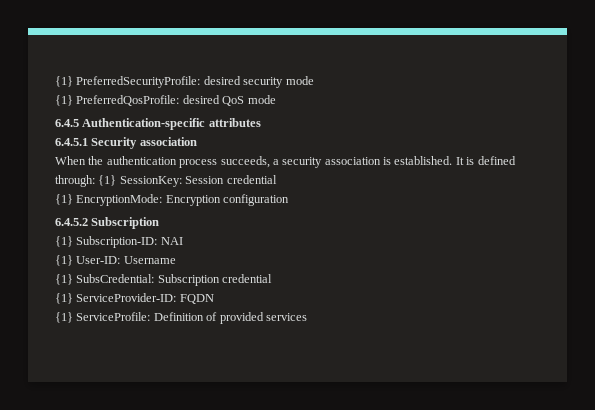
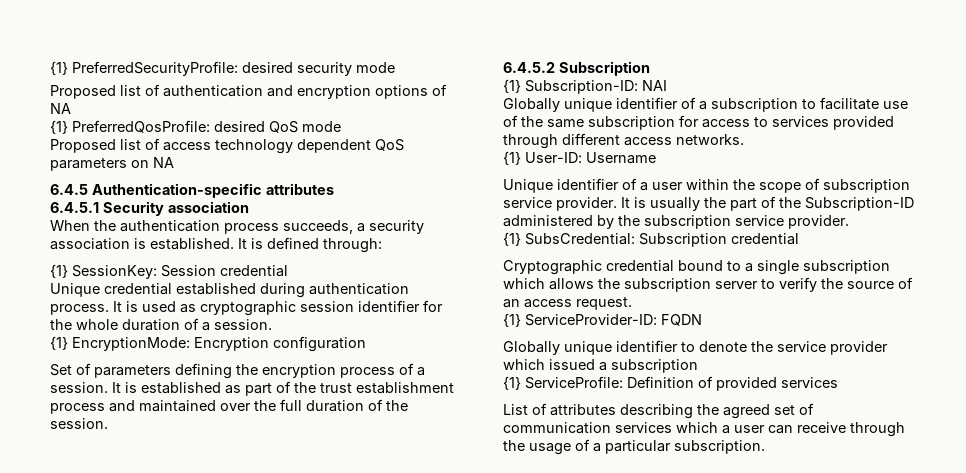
(314, 80) none -> [50,84,447,99] [50,103,71,114] // Proposed list of authentication and encryption options of NA
(276, 99) none -> [50,138,404,154] [50,157,174,171] // Proposed list of access technology dependent QoS parameters on NA
(95, 181) none -> (382, 245) //
[55,194,290,206] {1} EncryptionMode: Encryption configuration -> [50,283,409,298] [50,300,443,316] [50,318,272,331] [50,336,366,352] [50,363,425,379] [50,381,454,396] [50,399,408,414] [50,418,108,429] Unique credential established during authentication process. It is used as cryptographic session identifier for the whole duration of a session. // {1} EncryptionMode: Encryption configuration // Set of parameters defining the encryption process of a session. It is established as part of the trust establishment process and maintained over the full duration of the session.
[55,255,176,266] [55,274,273,286] [55,293,214,304] {1} User-ID: Username // {1} SubsCredential: Subscription credential // {1} ServiceProvider-ID: FQDN -> [503,97,908,112] [503,115,894,130] [503,133,744,149] [503,151,656,165] [503,178,910,193] [503,196,914,211] [503,215,849,229] [503,232,799,247] [503,260,890,275] [503,277,913,292] [503,297,632,310] [503,313,702,327] [503,340,888,355] [503,359,698,373] Globally unique identifier of a subscription to facilitate use of the same subscription for access to services provided through different access networks. // {1} User-ID: Username // Unique identifier of a user within the scope of subscription service provider. It is usually the part of the Subscription-ID administered by the subscription service provider. // {1} SubsCredential: Subscription credential // Cryptographic credential bound to a single subscription which allows the subscription server to verify the source of an access request. // {1} ServiceProvider-ID: FQDN // Globally unique identifier to denote the service provider which issued a subscription
(307, 317) none -> [503,403,814,419] [503,422,905,437] [503,439,765,455] // List of attributes describing the agreed set of communication services which a user can receive through the usage of a particular subscription.

